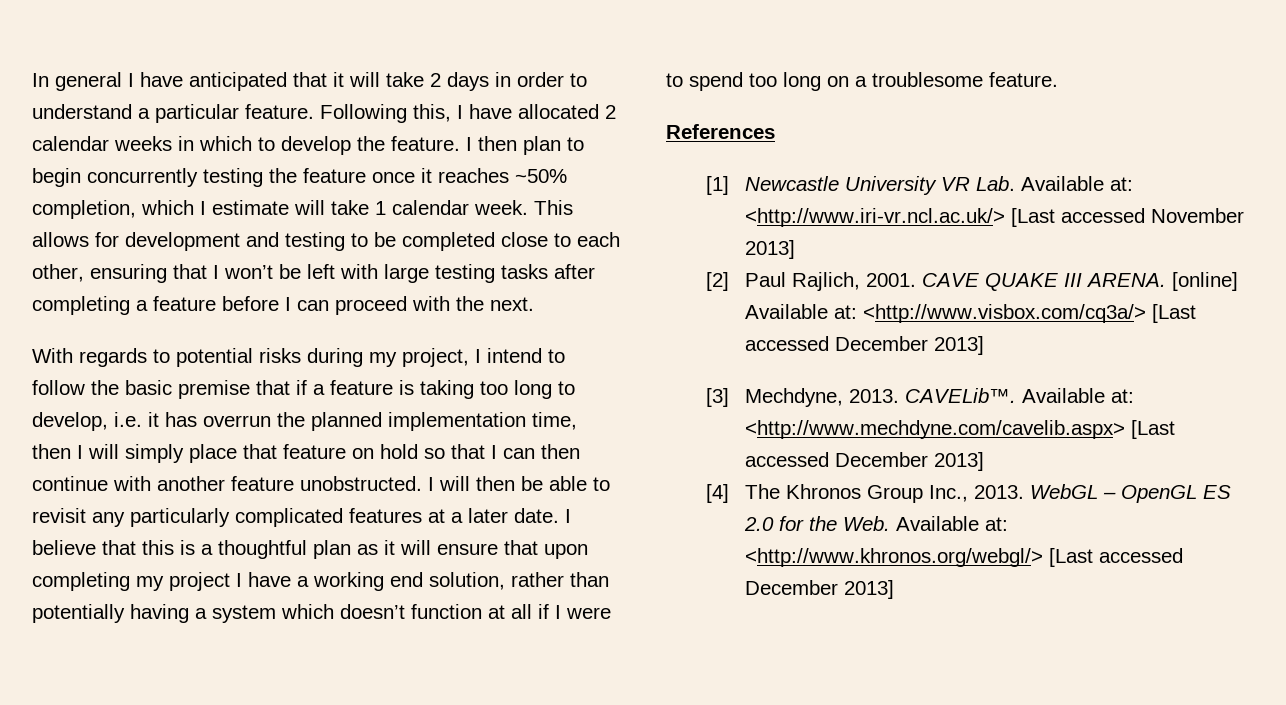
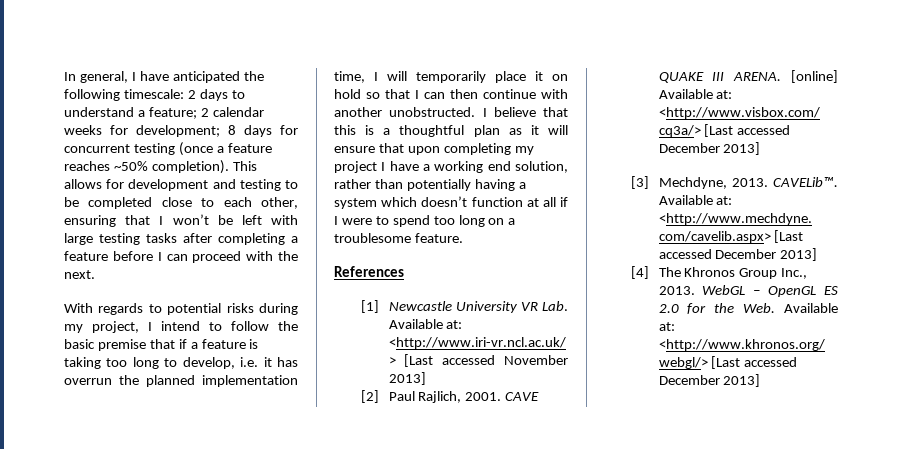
[55,72,122,91] general -> [79,71,128,83] general,
[293,72,587,91] [32,104,616,123] [32,136,584,155] [32,168,567,187] [32,200,528,219] that it will take 2 days in order to understand a particular feature. Following this, I have allocated 2 calendar weeks in which to develop the feature. I then plan to begin concurrently testing the feature once it reaches ~50% completion, which I estimate will take 1 calendar week. -> [243,71,264,81] [64,89,245,101] [64,107,264,119] [64,125,298,137] [64,142,272,156] [64,160,229,174] the following timescale: 2 days to understand a feature; 2 calendar weeks for development; 8 days for concurrent testing (once a feature reaches ~50% completion).
[32,444,346,463] then I will simply place that feature -> [374,71,543,83] I will temporarily place it
[231,476,294,491] feature -> (382, 112) none
[439,476,610,491] [32,508,571,527] will then be able to revisit any particularly complicated features at a later date. I -> (487, 112) none

